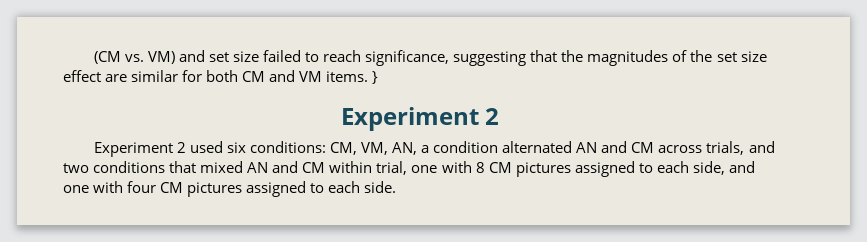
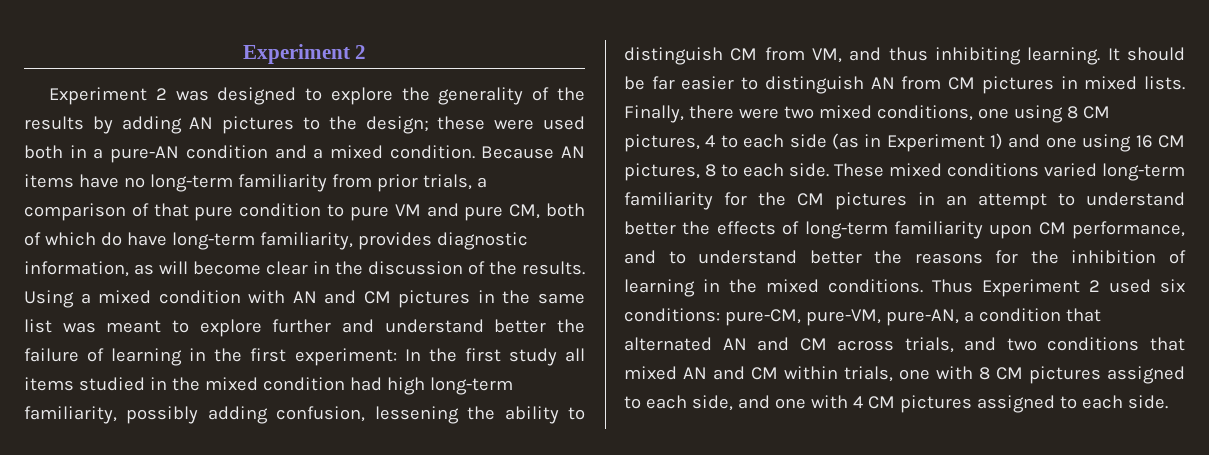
[93,50,767,66] [63,70,379,84] [340,107,500,131] [93,141,418,157] (CM vs. VM) and set size failed to reach significance, suggesting that the magnitudes of the set size effect are similar for both CM and VM items. } // Experiment 2 // Experiment 2 used six conditions: CM, VM, AN, -> [242,44,367,64] [48,87,585,105] [24,116,585,134] [24,145,585,163] [24,174,487,192] [24,203,585,221] [24,232,528,250] [24,261,585,277] [24,290,585,308] [24,319,585,337] [24,348,585,366] [24,377,513,395] [24,406,585,424] [624,47,1185,65] [624,76,1185,94] [624,105,1110,123] [624,133,1185,152] [624,163,1185,181] [624,192,1185,210] [624,221,1185,239] [624,250,1186,264] [624,279,1185,297] [624,308,959,326] Experiment 2 // Experiment 2 was designed to explore the generality of the results by adding AN pictures to the design; these were used both in a pure-AN condition and a mixed condition. Because AN items have no long-term familiarity from prior trials, a comparison of that pure condition to pure VM and pure CM, both of which do have long-term familiarity, provides diagnostic information, as will become clear in the discussion of the results. Using a mixed condition with AN and CM pictures in the same list was meant to explore further and understand better the failure of learning in the first experiment: In the first study all items studied in the mixed condition had high long-term familiarity, possibly adding confusion, lessening the ability to distinguish CM from VM, and thus inhibiting learning. It should be far easier to distinguish AN from CM pictures in mixed lists. Finally, there were two mixed conditions, one using 8 CM pictures, 4 to each side (as in Experiment 1) and one using 16 CM pictures, 8 to each side. These mixed conditions varied long-term familiarity for the CM pictures in an attempt to understand better the effects of long-term familiarity upon CM performance, and to understand better the reasons for the inhibition of learning in the mixed conditions. Thus Experiment 2 used six conditions: pure-CM, pure-VM, pure-AN,
(499, 147) none -> [1065,308,1101,322] that
[376,161,408,175] trial, -> [844,366,893,382] trials,
[127,181,157,193] four -> [852,396,863,408] 4

